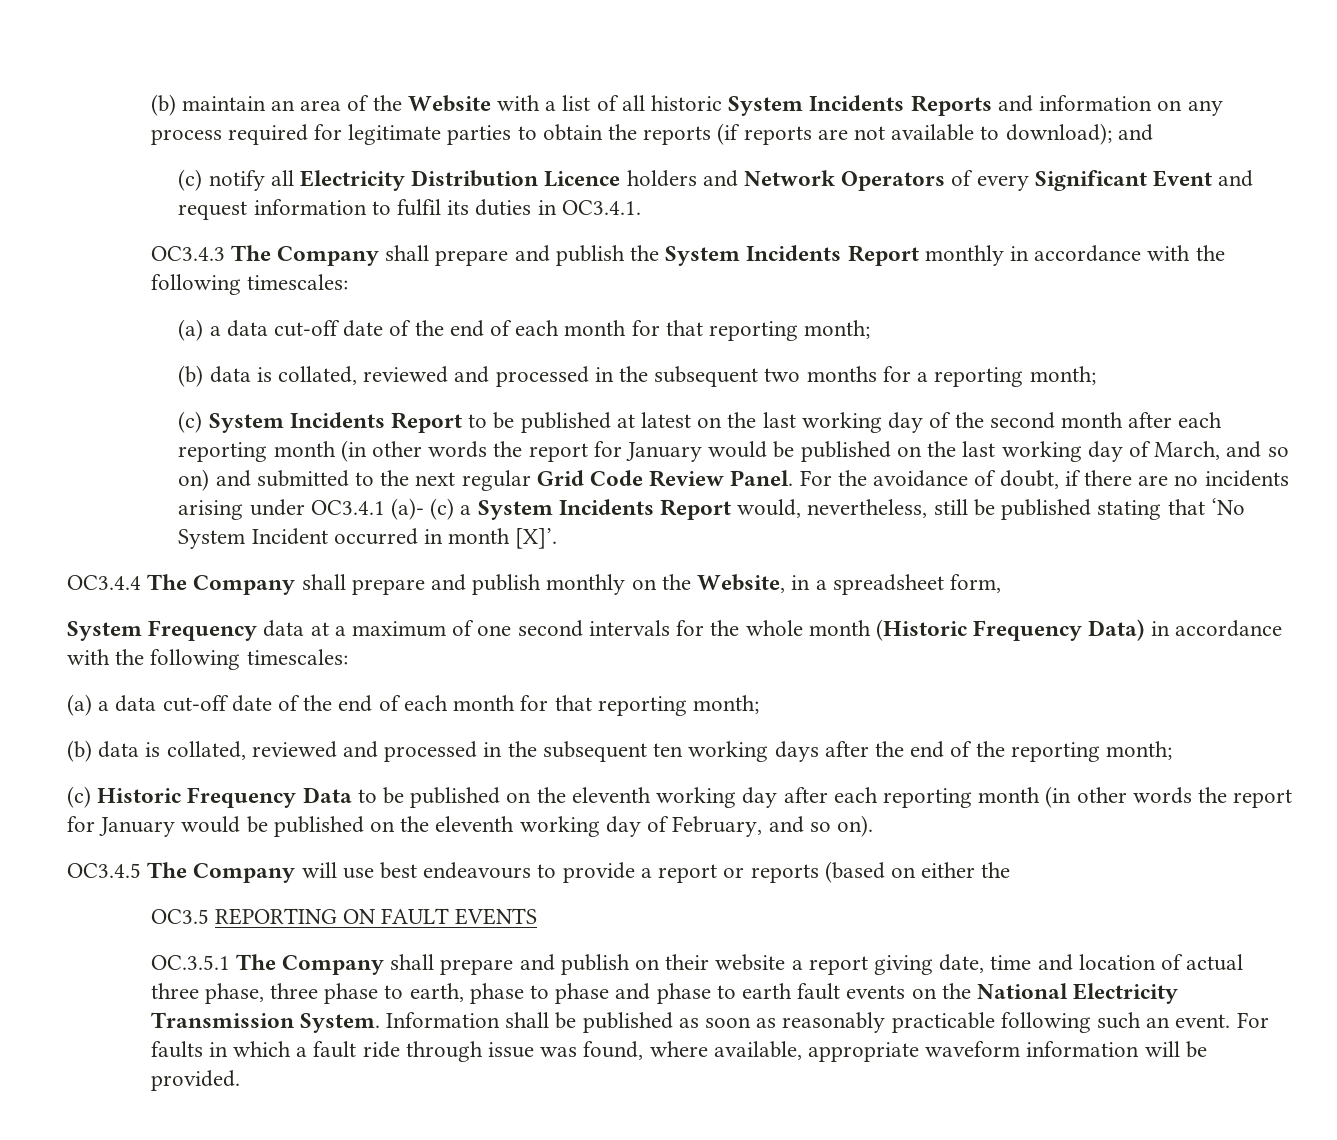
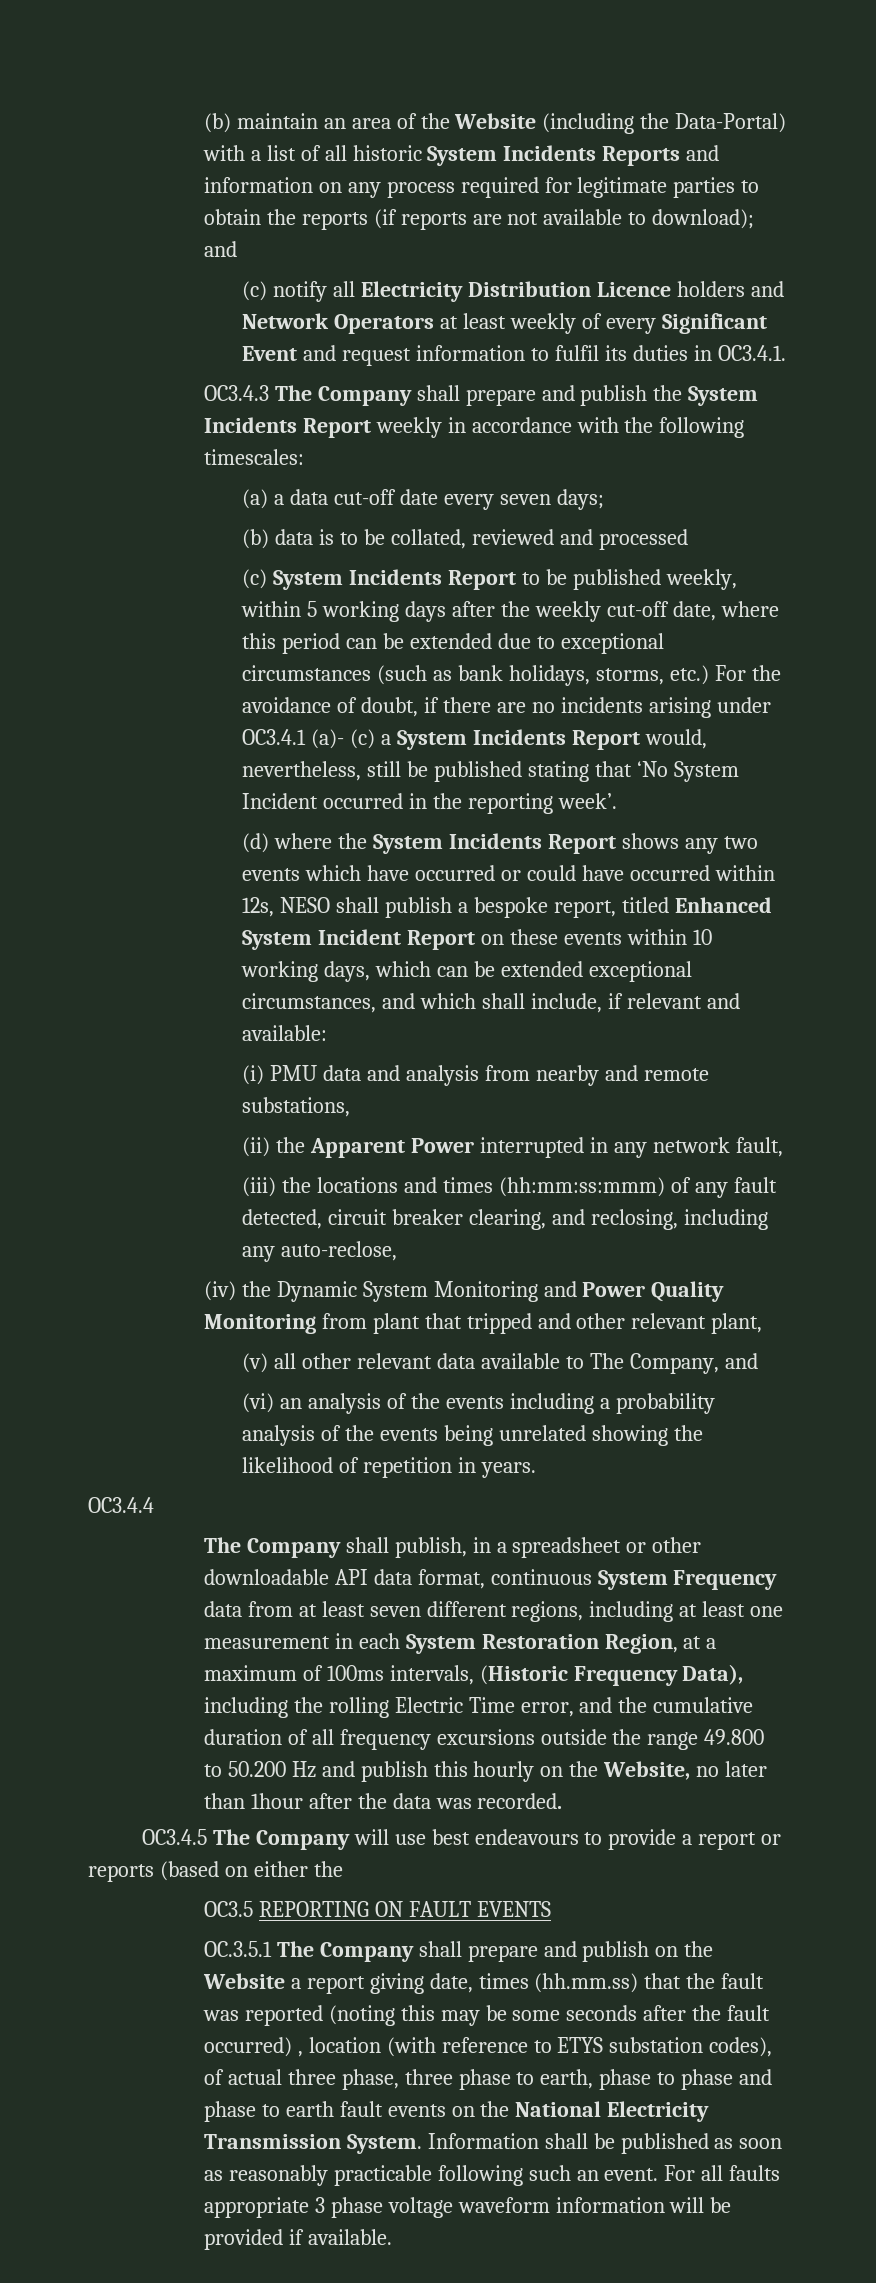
(491, 103) none -> [542,113,787,134] (including the Data-Portal)
(946, 181) none -> [440,313,577,334] at least weekly
[924,245,1004,266] monthly -> [375,417,442,438] weekly
[389,320,871,341] [178,365,1096,387] of the end of each month for that reporting month; // (b) data is collated, reviewed and processed in the subsequent two months for a reporting month; -> [444,489,604,510] [242,529,688,550] every seven days; // (b) data is to be collated, reviewed and processed
[616,412,1223,433] [178,440,1289,462] [178,469,794,491] at latest on the last working day of the second month after each reporting month (in other words the report for January would be published on the last working day of March, and so on) and submitted to the next regular Grid Code Review Panel. -> [665,569,737,590] [241,601,779,622] [242,633,664,654] [242,665,710,686] weekly, within 5 working days after the weekly cut-off date, where this period can be extended due to exceptional circumstances (such as bank holidays, storms, etc.)
[448,528,558,549] month [X]’. -> [433,793,618,814] [242,833,758,854] [242,865,775,881] [242,897,772,918] [242,929,712,950] [241,961,693,982] [242,993,740,1013] [242,1025,328,1041] [242,1065,709,1086] [242,1097,351,1117] [242,1137,783,1158] [242,1177,777,1198] [242,1209,769,1230] [242,1241,398,1262] [203,1281,725,1302] [203,1313,763,1334] [242,1353,758,1374] [242,1393,715,1414] [242,1425,703,1446] [242,1457,537,1478] the reporting week’. // (d) where the System Incidents Report shows any two events which have occurred or could have occurred within 12s, NESO shall publish a bespoke report, titled Enhanced System Incident Report on these events within 10 working days, which can be extended exceptional circumstances, and which shall include, if relevant and available: // (i) PMU data and analysis from nearby and remote substations, // (ii) the Apparent Power interrupted in any network fault, // (iii) the locations and times (hh:mm:ss:mmm) of any fault detected, circuit breaker clearing, and reclosing, including any auto-reclose, // (iv) the Dynamic System Monitoring and Power Quality Monitoring from plant that tripped and other relevant plant, // (v) all other relevant data available to The Company, and // (vi) an analysis of the events including a probability analysis of the events being unrelated showing the likelihood of repetition in years.
[147,574,1001,595] [67,619,1282,641] [67,649,348,670] [67,694,759,716] [67,740,1172,762] [67,786,1293,808] [67,815,873,837] The Company shall prepare and publish monthly on the Website, in a spreadsheet form, // System Frequency data at a maximum of one second intervals for the whole month (Historic Frequency Data) in accordance with the following timescales: // (a) a data cut-off date of the end of each month for that reporting month; // (b) data is collated, reviewed and processed in the subsequent ten working days after the end of the reporting month; // (c) Historic Frequency Data to be published on the eleventh working day after each reporting month (in other words the report for January would be published on the eleventh working day of February, and so on). -> [203,1537,702,1558] [203,1569,778,1590] [203,1601,784,1622] [203,1633,717,1654] [203,1664,744,1686] [203,1697,754,1718] [203,1729,765,1750] [203,1761,768,1782] [203,1793,563,1809] // The Company shall publish, in a spreadsheet or other downloadable API data format, continuous System Frequency data from at least seven different regions, including at least one measurement in each System Restoration Region, at a maximum of 100ms intervals, (Historic Frequency Data), including the rolling Electric Time error, and the cumulative duration of all frequency excursions outside the range 49.800 to 50.200 Hz and publish this hourly on the Website, no later than 1hour after the data was recorded.
[665,954,786,971] their website -> [684,1941,714,1957] [202,1973,285,1989] the Website
[990,954,1156,971] time and location -> [478,1973,765,1993] [202,2005,771,2026] [203,2037,773,2057] times (hh.mm.ss) that the fault was reported (noting this may be some seconds after the fault occurred) , location (with reference to ETYS substation codes),
[150,1041,920,1062] faults in which a fault ride through issue was found, where available, appropriate -> [701,2165,781,2181] [203,2197,453,2218] all faults appropriate 3 phase voltage
[150,1070,240,1091] provided. -> [203,2229,392,2250] provided if available.

